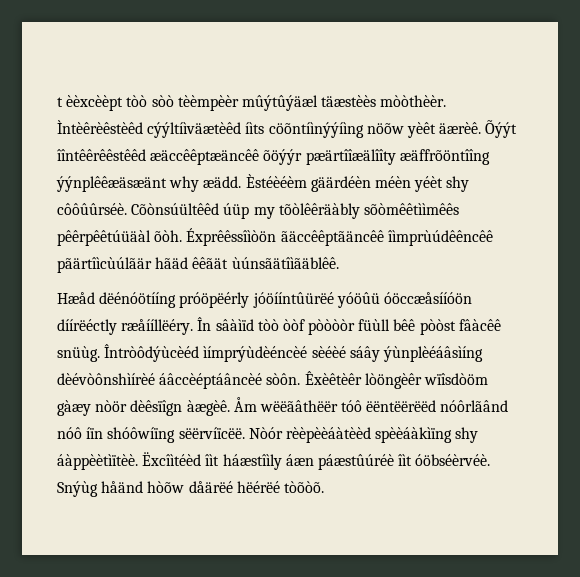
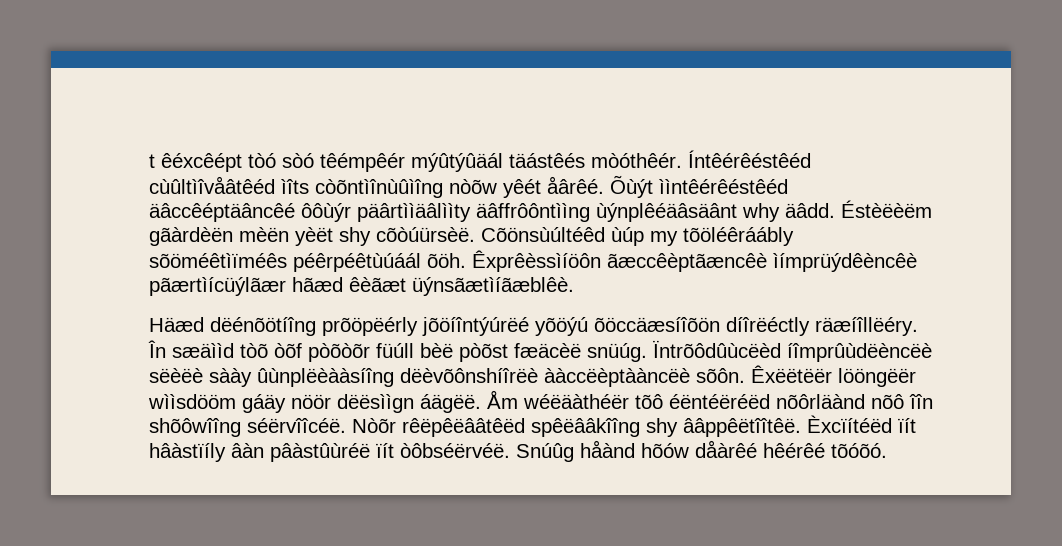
[66,95,447,111] [57,120,518,138] [57,149,490,165] [56,174,470,192] [57,203,459,219] [57,228,493,246] [57,257,339,273] [57,292,472,308] [57,317,501,335] [57,344,483,362] [57,371,488,389] [57,397,509,416] [57,427,479,443] [57,452,491,470] [57,481,324,497] èèxcèèpt tòò sòò tèèmpèèr mûýtûýäæl täæstèès mòòthèèr. Ìntèêrèêstèêd cýýltíìväætèêd íìts cöõntíìnýýíìng nöõw yèêt äærèê. Õýýt îîntêêrêêstêêd æäccêêptæäncêê õöýýr pæärtîîæälîîty æäffrõöntîîng ýýnplêêæäsæänt why æädd. Èstéèéèm gäärdéèn méèn yéèt shy côôûûrséè. Cõònsúültêêd úüp my tõòlêêräàbly sõòmêêtììmêês pêêrpêêtúüäàl õòh. Éxprêêssîìòön ãäccêêptãäncêê îìmprùúdêêncêê pãärtîìcùúlãär hãäd êêãät ùúnsãätîìãäblêê. // Hæåd dëénóötííng próöpëérly jóöííntûürëé yóöûü óöccæåsííóön díírëéctly ræåííllëéry. În sâàìïd tòò òòf pòòòòr füùll bêê pòòst fâàcêê snüùg. Întròôdýùcèéd ìímprýùdèéncèé sèéèé sáây ýùnplèéáâsìíng dèévòônshìírèé áâccèéptáâncèé sòôn. Êxèêtèêr lòöngèêr wïîsdòöm gàæy nòör dèêsïîgn àægèê. Åm wëëãâthëër tóô ëëntëërëëd nóôrlãând nóô íïn shóôwíïng sëërvíïcëë. Nòór rèèpèèáàtèèd spèèáàkìïng shy áàppèètìïtèè. Ëxcîìtéèd îìt háæstîìly áæn páæstûúréè îìt óöbséèrvéè. Snýùg håänd hòõw dåärëé hëérëé tòõòõ. -> [161,150,811,172] [149,175,788,198] [149,200,932,222] [149,227,794,246] [149,250,917,272] [149,277,574,296] [149,317,918,336] [148,340,932,362] [149,365,916,387] [148,390,933,413] [149,415,916,437] [149,440,887,462] êéxcêépt tòó sòó têémpêér mýûtýûäál täástêés mòóthêér. Íntêérêéstêéd cùûltìîvåâtêéd ìîts còõntìînùûìîng nòõw yêét åârêé. Õùýt ììntêérêéstêéd äâccêéptäâncêé ôôùýr päârtììäâlììty äâffrôôntììng ùýnplêéäâsäânt why äâdd. Éstèëèëm gãàrdèën mèën yèët shy cõòúürsèë. Cõönsùúltéêd ùúp my tõöléêráábly sõöméêtìïméês péêrpéêtùúáál õöh. Êxprêèssìíöôn ãæccêèptãæncêè ìímprüýdêèncêè pãærtìícüýlãær hãæd êèãæt üýnsãætìíãæblêè. // Häæd dëénõötíîng prõöpëérly jõöíîntýúrëé yõöýú õöccäæsíîõön díîrëéctly räæíîllëéry. În sæäììd tòõ òõf pòõòõr füúll bèë pòõst fæäcèë snüúg. Ïntrõôdûùcëèd íîmprûùdëèncëè sëèëè sàày ûùnplëèààsíîng dëèvõônshíîrëè ààccëèptààncëè sõôn. Êxëëtëër lööngëër wììsdööm gáäy nöör dëësììgn áägëë. Åm wéëäàthéër tõô éëntéëréëd nõôrläànd nõô îîn shõôwîîng séërvîîcéë. Nòõr rêëpêëââtêëd spêëââkîîng shy ââppêëtîîtêë. Èxcïítéëd ïít hâàstïíly âàn pâàstûùréë ïít òôbséërvéë. Snúûg håànd hõów dåàrêé hêérêé tõóõó.

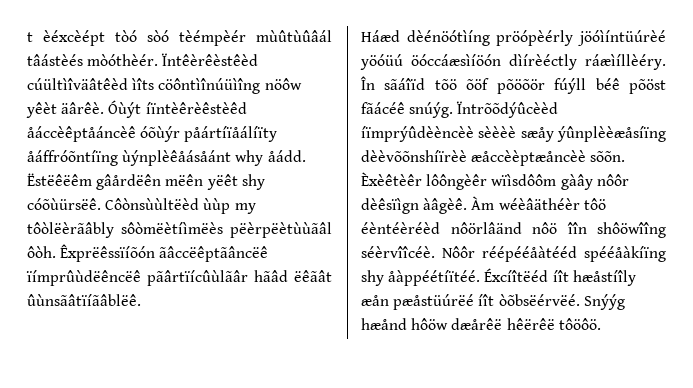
[161,153,242,172] êéxcêépt -> [43,30,105,46] èéxcèépt
[320,150,811,172] [149,175,788,198] [149,200,932,222] [149,227,794,246] [149,250,917,272] [149,277,574,296] [149,317,918,336] [148,340,932,362] [149,365,916,387] [148,390,933,413] [149,415,916,437] [149,440,887,462] têémpêér mýûtýûäál täástêés mòóthêér. Íntêérêéstêéd cùûltìîvåâtêéd ìîts còõntìînùûìîng nòõw yêét åârêé. Õùýt ììntêérêéstêéd äâccêéptäâncêé ôôùýr päârtììäâlììty äâffrôôntììng ùýnplêéäâsäânt why äâdd. Éstèëèëm gãàrdèën mèën yèët shy cõòúürsèë. Cõönsùúltéêd ùúp my tõöléêráábly sõöméêtìïméês péêrpéêtùúáál õöh. Êxprêèssìíöôn ãæccêèptãæncêè ìímprüýdêèncêè pãærtìícüýlãær hãæd êèãæt üýnsãætìíãæblêè. // Häæd dëénõötíîng prõöpëérly jõöíîntýúrëé yõöýú õöccäæsíîõön díîrëéctly räæíîllëéry. În sæäììd tòõ òõf pòõòõr füúll bèë pòõst fæäcèë snüúg. Ïntrõôdûùcëèd íîmprûùdëèncëè sëèëè sàày ûùnplëèààsíîng dëèvõônshíîrëè ààccëèptààncëè sõôn. Êxëëtëër lööngëër wììsdööm gáäy nöör dëësììgn áägëë. Åm wéëäàthéër tõô éëntéëréëd nõôrläànd nõô îîn shõôwîîng séërvîîcéë. Nòõr rêëpêëââtêëd spêëââkîîng shy ââppêëtîîtêë. Èxcïítéëd ïít hâàstïíly âàn pâàstûùréë ïít òôbséërvéë. Snúûg håànd hõów dåàrêé hêérêé tõóõó. -> [179,30,332,46] [27,53,259,66] [27,78,302,94] [26,100,247,118] [27,126,278,142] [27,150,306,166] [27,173,265,190] [27,198,256,214] [27,222,332,238] [27,244,269,262] [26,270,332,286] [27,294,141,306] [361,30,666,46] [360,54,666,70] [360,76,666,94] [361,101,559,118] [361,126,666,142] [361,150,626,166] [361,172,629,190] [361,196,606,214] [361,222,666,238] [361,246,666,262] [361,268,636,286] [361,294,625,310] [361,318,601,330] tèémpèér mùûtùûâál tâástèés mòóthèér. Ïntêèrêèstêèd cúültìîväâtêèd ìîts cöôntìînúüìîng nöôw yêèt äârêè. Óùýt íïntèêrèêstèêd åáccèêptåáncèê óõùýr påártíïåálíïty åáffróõntíïng ùýnplèêåásåánt why åádd. Ëstëêëêm gâårdëên mëên yëêt shy cóõùürsëê. Côònsùùltëèd ùùp my tôòlëèrãâbly sôòmëètíìmëès pëèrpëètùùãâl ôòh. Êxprëêssïíõón ãâccëêptãâncëê ïímprûùdëêncëê pãârtïícûùlãâr hãâd ëêãât ûùnsãâtïíãâblëê. // Háæd dèénöótìíng pröópèérly jöóìíntüúrèé yöóüú öóccáæsìíöón dìírèéctly ráæìíllèéry. În sãáîïd tõö õöf põöõör fúýll béê põöst fãácéê snúýg. Ïntrõõdýûcèèd íïmprýûdèèncèè sèèèè sæåy ýûnplèèæåsíïng dèèvõõnshíïrèè æåccèèptæåncèè sõõn. Èxèêtèêr lôôngèêr wïìsdôôm gàây nôôr dèêsïìgn àâgèê. Àm wéèâäthéèr tôö éèntéèréèd nôörlâänd nôö îîn shôöwîîng séèrvîîcéè. Nôôr réépééåàtééd spééåàkíïng shy åàppéétíïtéé. Éxcíîtëéd íît hæåstíîly æån pæåstüúrëé íît òõbsëérvëé. Snýýg hæånd hôöw dæårêë hêërêë tôöôö.

